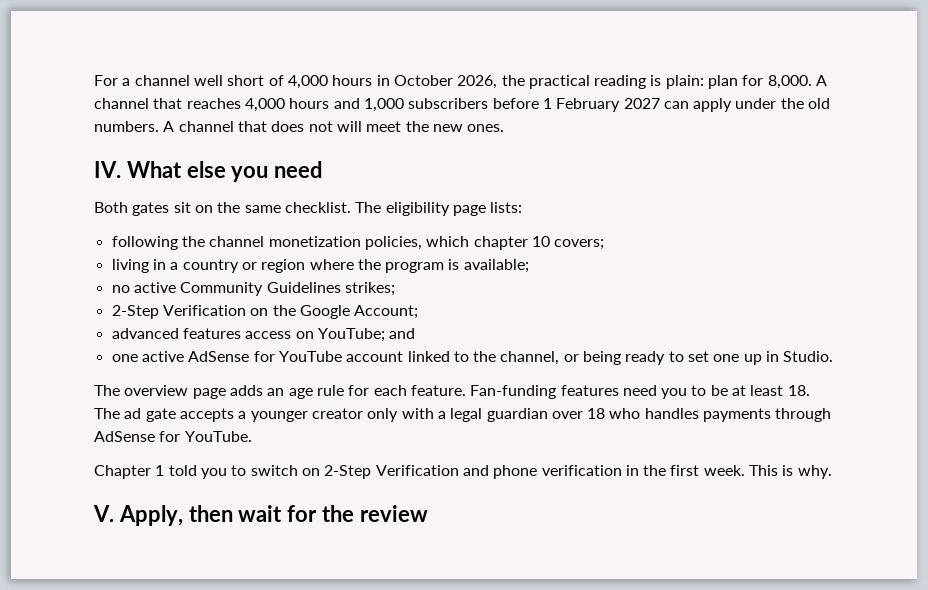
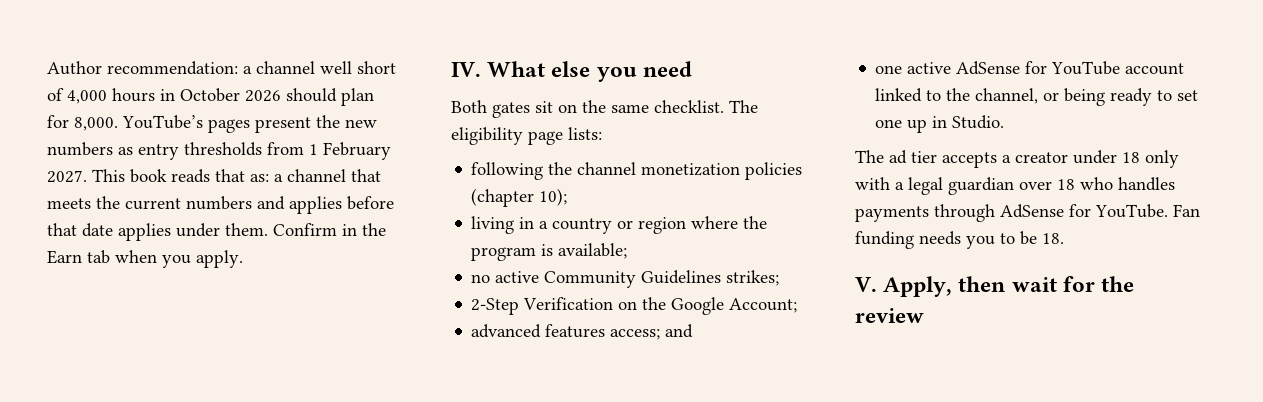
[94,75,118,86] For -> [47,61,238,75] Author recommendation:
[457,75,828,89] [94,98,831,112] [94,121,505,132] 2026, the practical reading is plain: plan for 8,000. A channel that reaches 4,000 hours and 1,000 subscribers before 1 February 2027 can apply under the old numbers. A channel that does not will meet the new ones. -> [245,88,374,106] [47,115,377,133] [47,142,391,160] [47,169,381,183] [47,196,394,214] [47,223,386,241] [47,250,243,268] 2026 should plan for 8,000. YouTube’s pages present the new numbers as entry thresholds from 1 February 2027. This book reads that as: a channel that meets the current numbers and applies before that date applies under them. Confirm in the Earn tab when you apply.
[364,236,605,250] policies, which chapter 10 covers; -> [745,162,803,180] [471,188,568,207] policies (chapter 10);
[245,328,385,342] access on YouTube; -> [610,329,661,340] access;
[124,385,810,399] [94,408,363,422] overview page adds an age rule for each feature. Fan-funding features need you to be at least 18. The ad gate accepts a younger creator -> [889,150,1140,168] ad tier accepts a creator under 18
[94,465,832,479] // Chapter 1 told you to switch on 2-Step Verification and phone verification in the first week. This is why. -> [1173,204,1200,217] [855,231,1064,249] Fan funding needs you to be 18.

